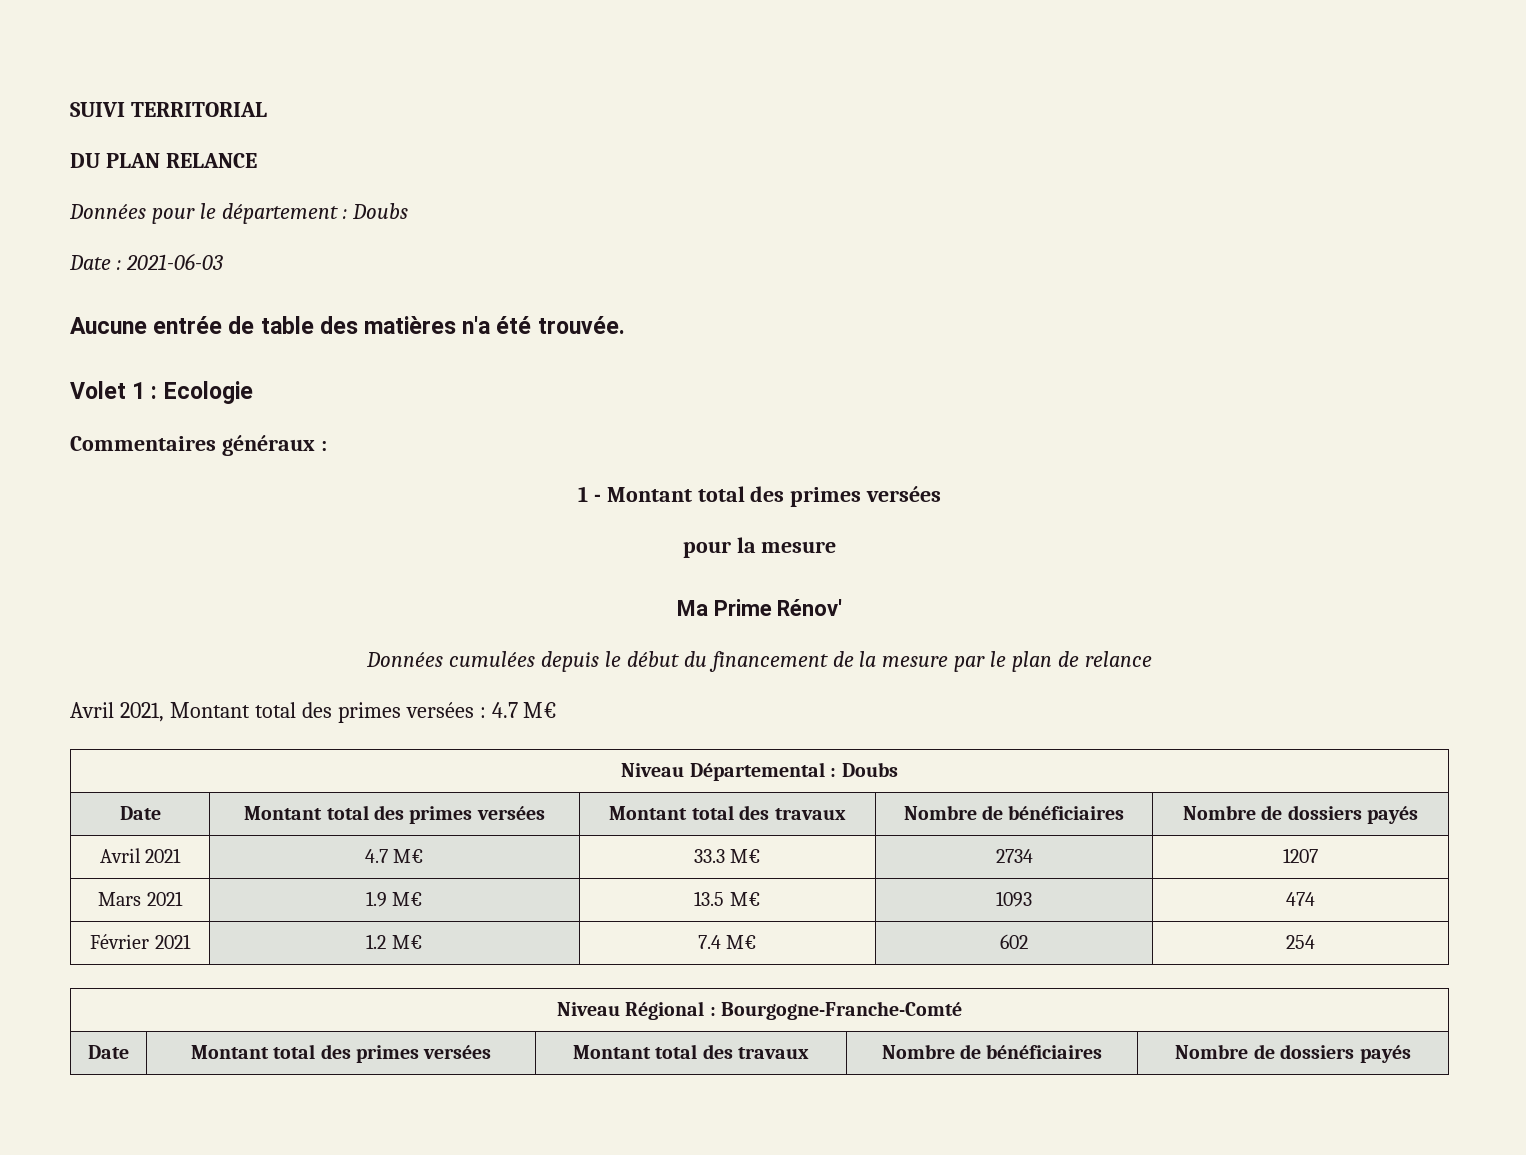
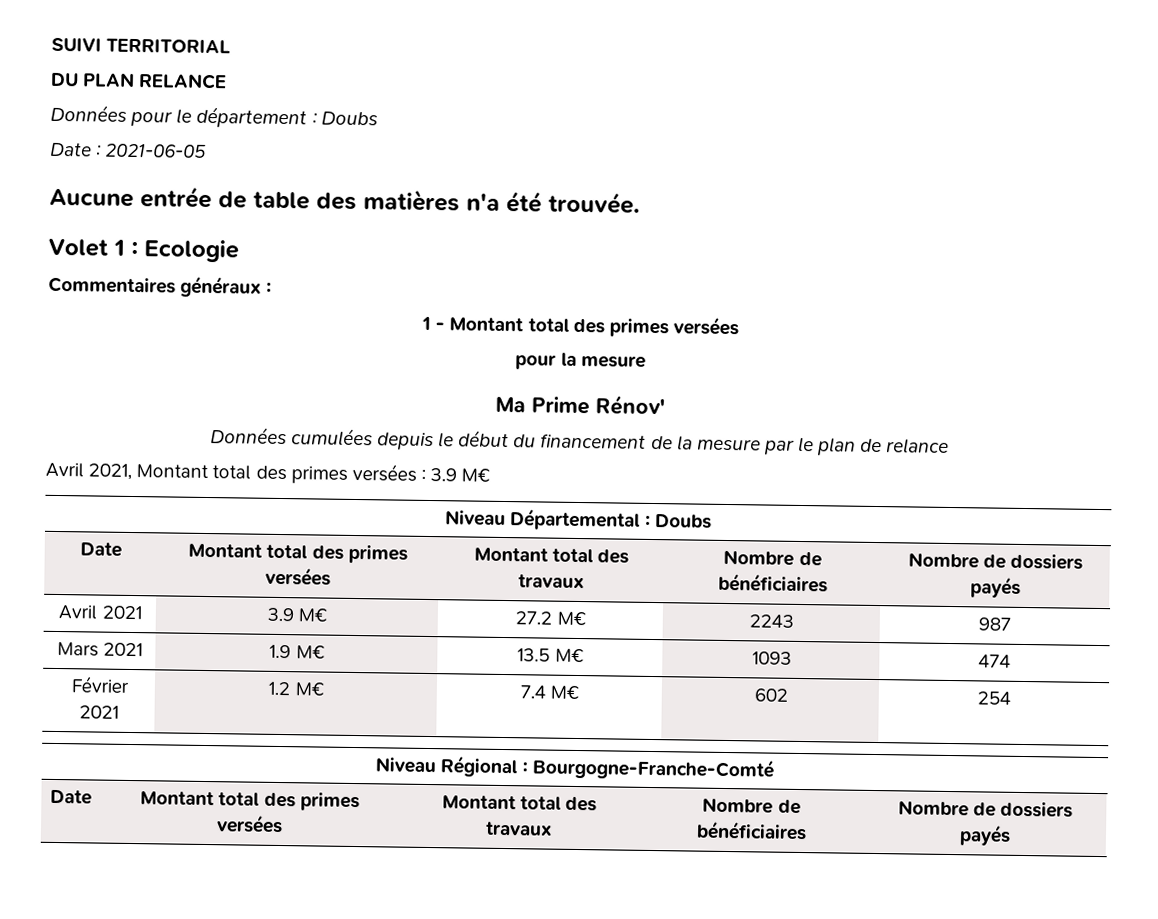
[125,253,223,270] 2021-06-03 -> [105,143,207,158] 2021-06-05
[491,702,518,718] 4.7 -> [430,468,458,482] 3.9
[364,849,425,863] [693,849,762,863] [995,849,1033,863] [1283,848,1318,863] 4.7 M€ | 33.3 M€ | 2734 | 1207 -> [266,607,328,622] [515,611,586,626] [749,614,794,628] [978,617,1011,631] 3.9 M€ | 27.2 M€ | 2243 | 987

